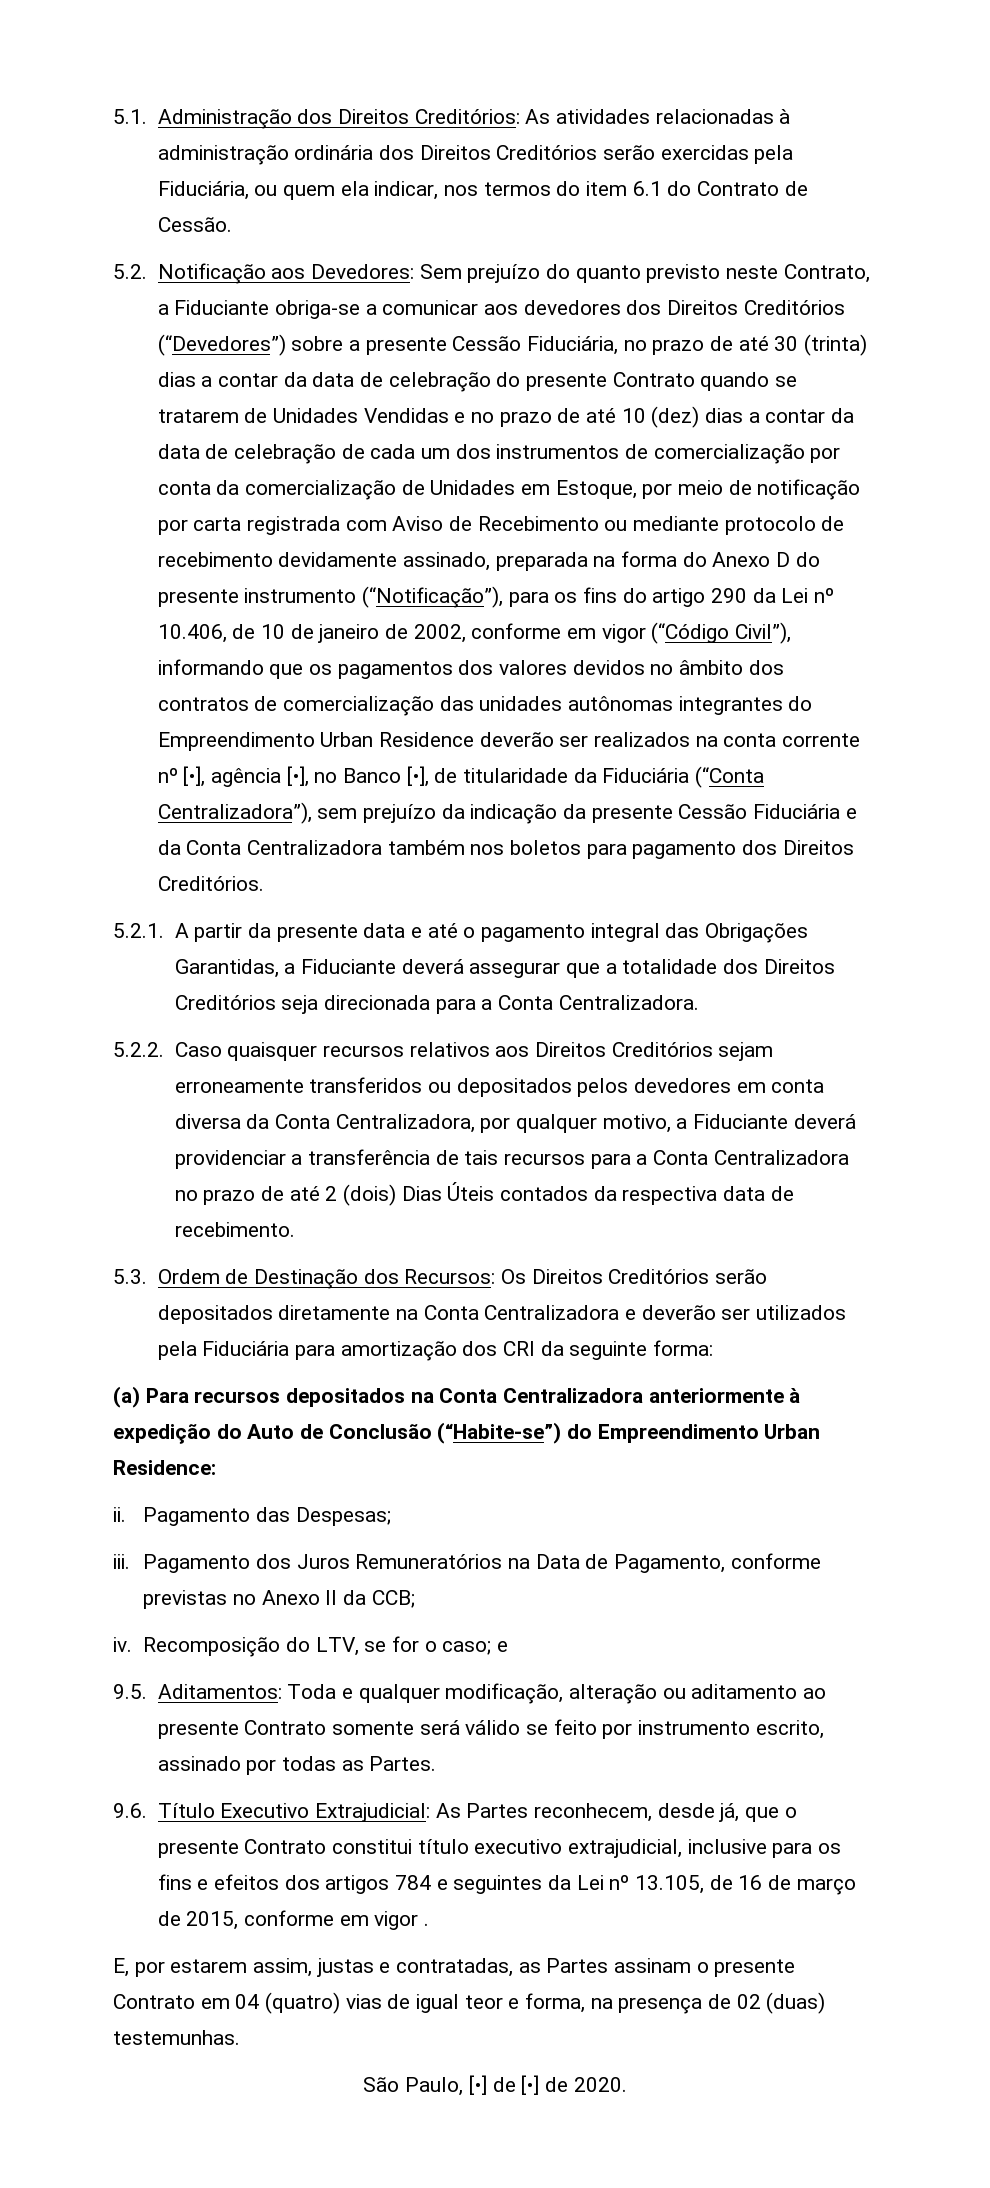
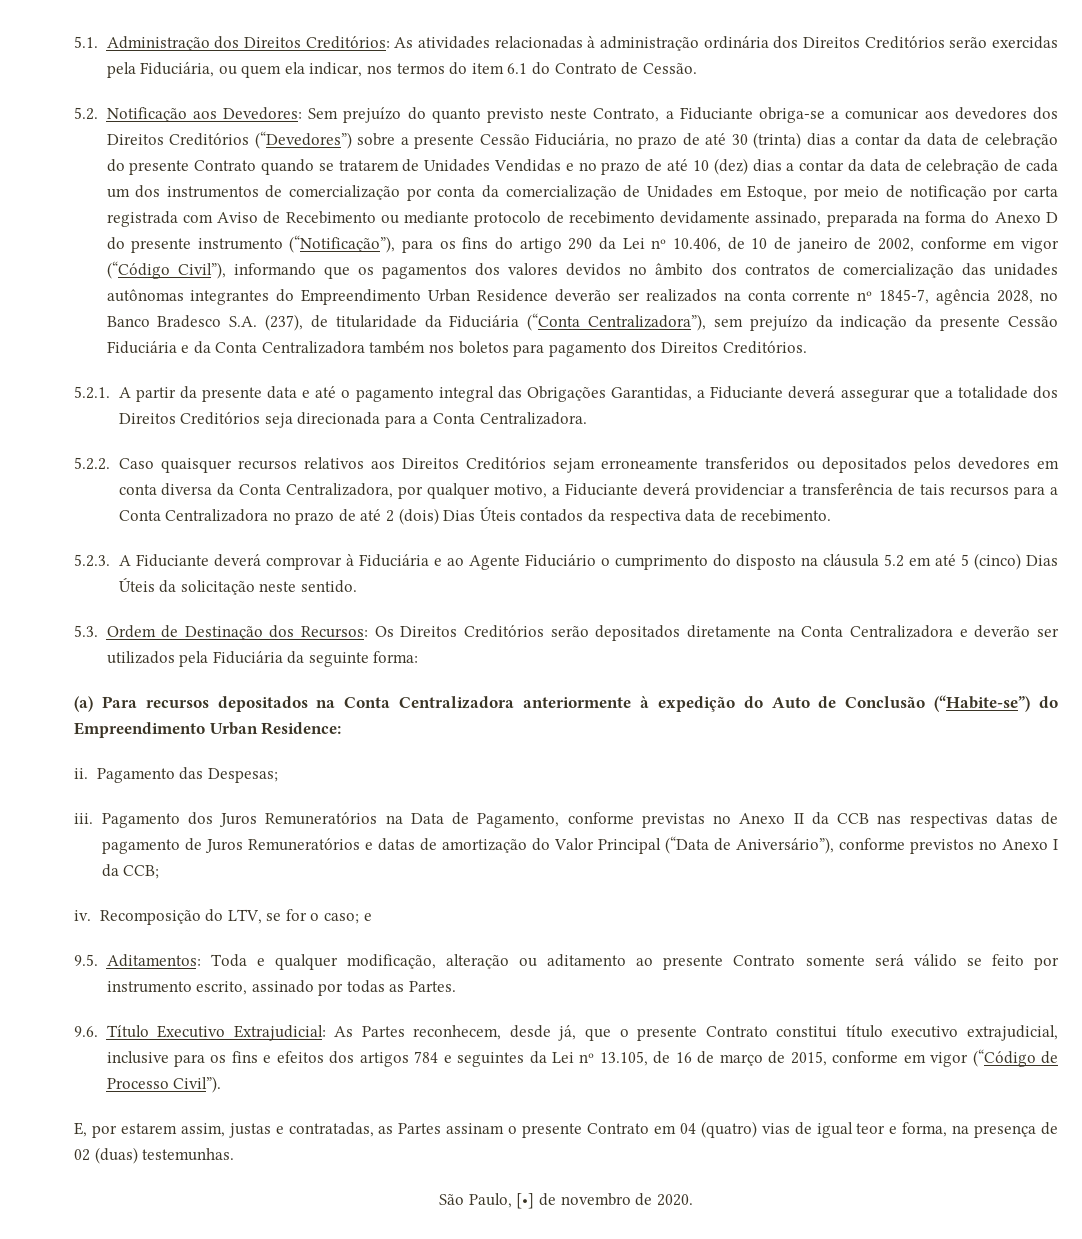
[183,766,429,787] [•], agência [•], no Banco [•], -> [879,289,1058,305] [106,314,304,331] 1845-7, agência 2028, no Banco Bradesco S.A. (237),
(295, 1229) none -> [74,553,1058,570] [118,577,357,595] // 5.2.3. A Fiduciante deverá comprovar à Fiduciária e ao Agente Fiduciário o cumprimento do disposto na cláusula 5.2 em até 5 (cinco) Dias Úteis da solicitação neste sentido.
[294,1341,535,1361] para amortização dos CRI -> (283, 657) none
(366, 1597) none -> [837,812,1058,828] [101,836,1059,854] [101,864,119,877] CCB nas respectivas datas de pagamento de Juros Remuneratórios e datas de amortização do Valor Principal (“Data de Aniversário”), conforme previstos no Anexo I da
[423,1923,429,1926] . -> [972,1049,1059,1067] [106,1076,222,1093] (“Código de Processo Civil”).
[521,2075,540,2095] [•] -> [560,1193,631,1206] novembro

